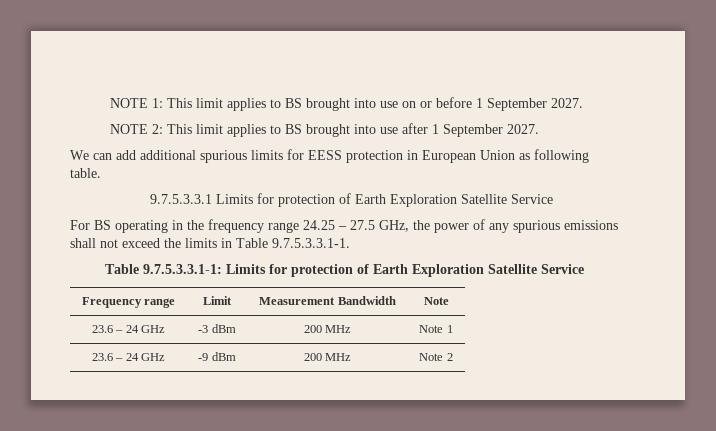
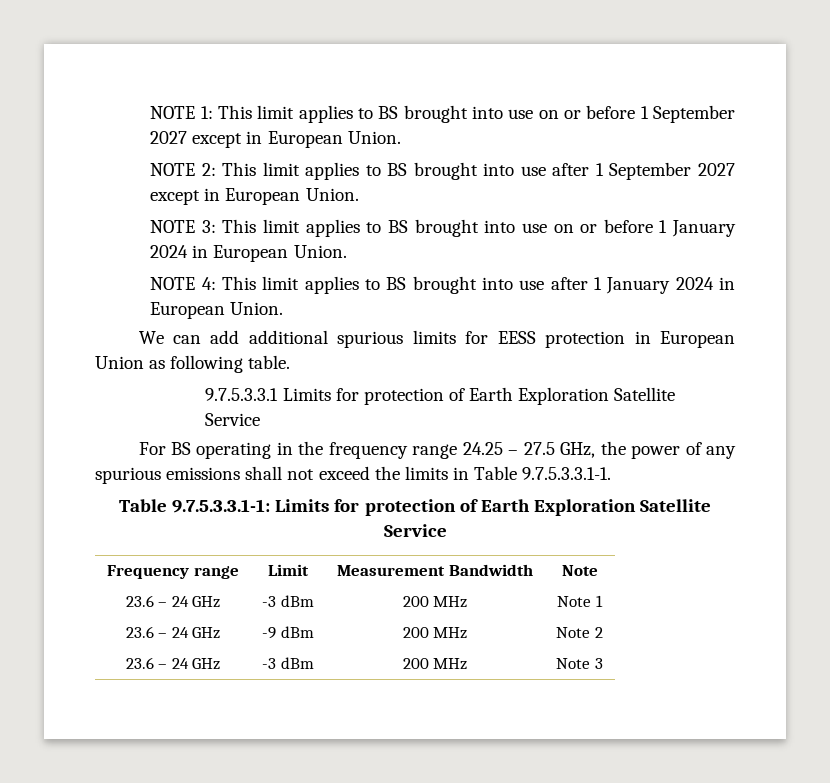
[551,98,584,108] 2027. -> [150,131,401,148] 2027 except in European Union.
[507,124,540,134] 2027. -> [698,163,736,176] [150,188,359,205] [150,219,736,237] [150,245,347,262] [150,276,735,294] [150,302,284,319] 2027 except in European Union. // NOTE 3: This limit applies to BS brought into use on or before 1 January 2024 in European Union. // NOTE 4: This limit applies to BS brought into use after 1 January 2024 in European Union.
(453, 357) none -> [125,657,221,670] [262,657,314,669] [402,658,468,670] [556,658,603,669] // 23.6 – 24 GHz | -3 dBm | 200 MHz | Note 3

